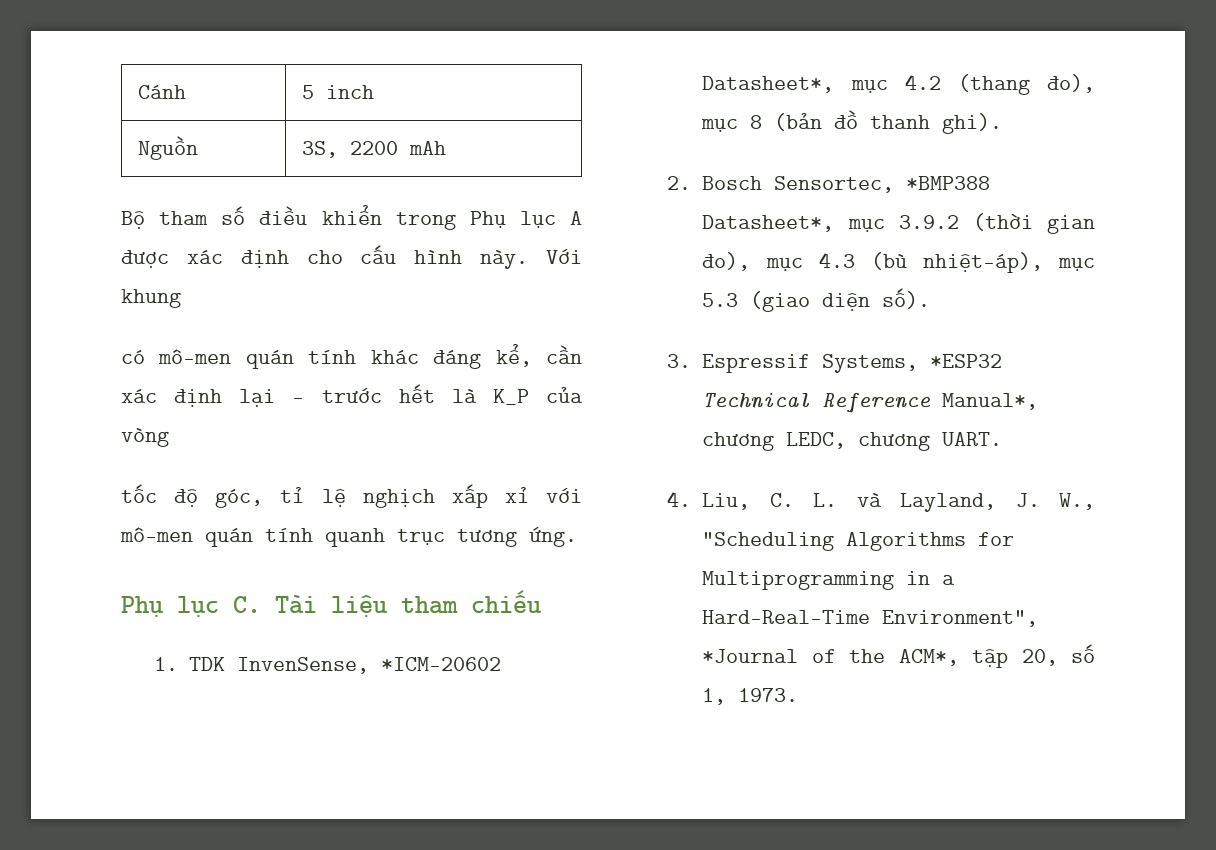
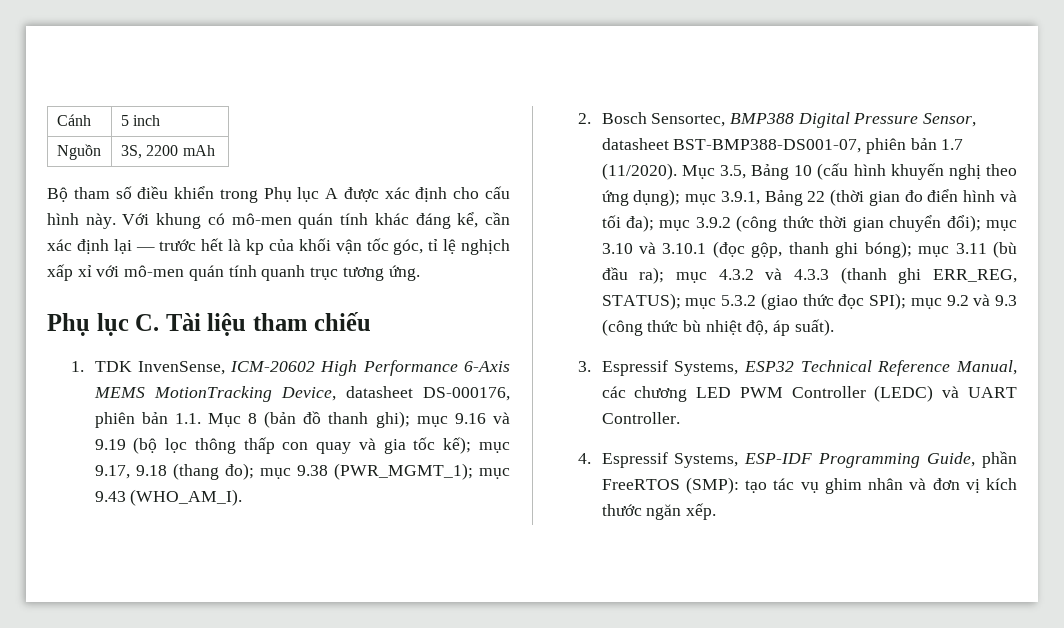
(181, 298) // -> (202, 221) none
[492,387,583,405] [121,428,169,447] [121,484,199,507] K_P của vòng // tốc độ -> [246,238,389,255] kp của khối vận tốc
[381,657,502,671] [702,74,1095,95] [701,110,1003,134] [666,176,991,193] [702,213,1095,234] [702,252,1095,273] [702,288,931,312] *ICM-20602 Datasheet*, mục 4.2 (thang đo), mục 8 (bản đồ thanh ghi). // 2. Bosch Sensortec, *BMP388 Datasheet*, mục 3.9.2 (thời gian đo), mục 4.3 (bù nhiệt–áp), mục 5.3 (giao diện số). -> [230,360,511,376] [93,386,511,402] [94,411,511,428] [94,437,511,454] [94,463,510,480] [94,489,243,506] [577,112,977,128] [601,138,964,154] [601,163,1018,180] [601,189,1017,206] [601,215,1017,232] [601,241,1017,258] [601,267,1017,284] [601,293,1017,310] [601,319,834,336] ICM-20602 High Performance 6-Axis MEMS MotionTracking Device, datasheet DS-000176, phiên bản 1.1. Mục 8 (bản đồ thanh ghi); mục 9.16 và 9.19 (bộ lọc thông thấp con quay và gia tốc kế); mục 9.17, 9.18 (thang đo); mục 9.38 (PWR_MGMT_1); mục 9.43 (WHO_AM_I). // 2. Bosch Sensortec, BMP388 Digital Pressure Sensor, datasheet BST-BMP388-DS001-07, phiên bản 1.7 (11/2020). Mục 3.5, Bảng 10 (cấu hình khuyến nghị theo ứng dụng); mục 3.9.1, Bảng 22 (thời gian đo điển hình và tối đa); mục 3.9.2 (công thức thời gian chuyển đổi); mục 3.10 và 3.10.1 (đọc gộp, thanh ghi bóng); mục 3.11 (bù đầu ra); mục 4.3.2 và 4.3.3 (thanh ghi ERR_REG, STATUS); mục 5.3.2 (giao thức đọc SPI); mục 9.2 và 9.3 (công thức bù nhiệt độ, áp suất).
[930,354,1003,368] *ESP32 -> [743,361,794,372] ESP32
[942,393,1039,410] [702,432,1003,451] [666,491,1095,512] [702,532,1015,551] [702,571,956,590] [702,610,1039,627] [702,644,1095,668] [702,688,799,705] Manual*, chương LEDC, chương UART. // 4. Liu, C. L. và Layland, J. W., "Scheduling Algorithms for Multiprogramming in a Hard-Real-Time Environment", *Journal of the ACM*, tập 20, số 1, 1973. -> [956,360,1017,375] [601,385,1017,402] [601,412,680,424] [577,451,1017,468] [601,477,1017,494] [601,503,716,520] Manual, các chương LED PWM Controller (LEDC) và UART Controller. // 4. Espressif Systems, ESP-IDF Programming Guide, phần FreeRTOS (SMP): tạo tác vụ ghim nhân và đơn vị kích thước ngăn xếp.

